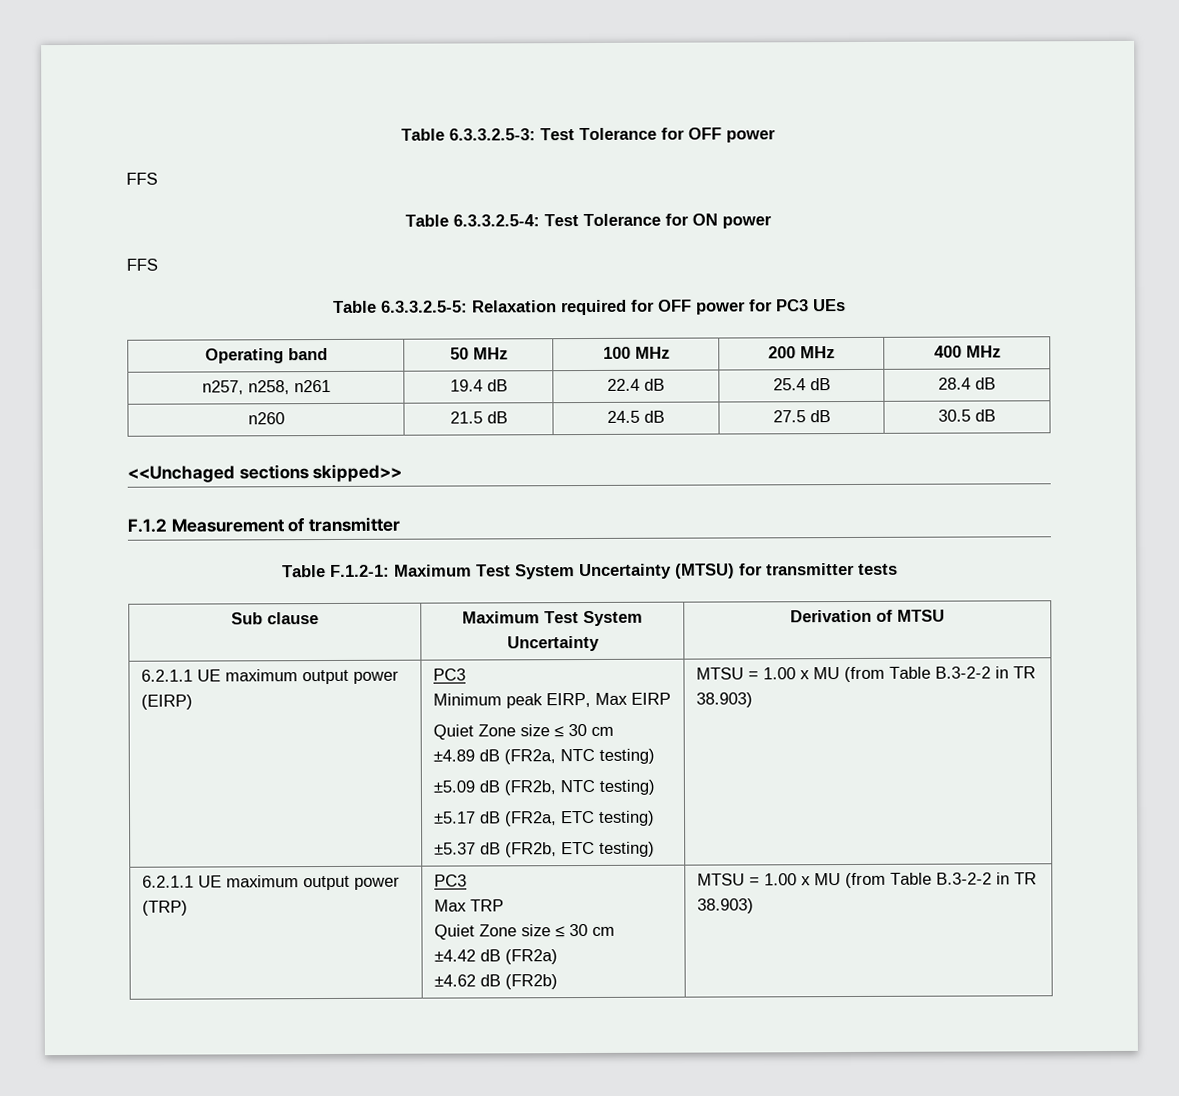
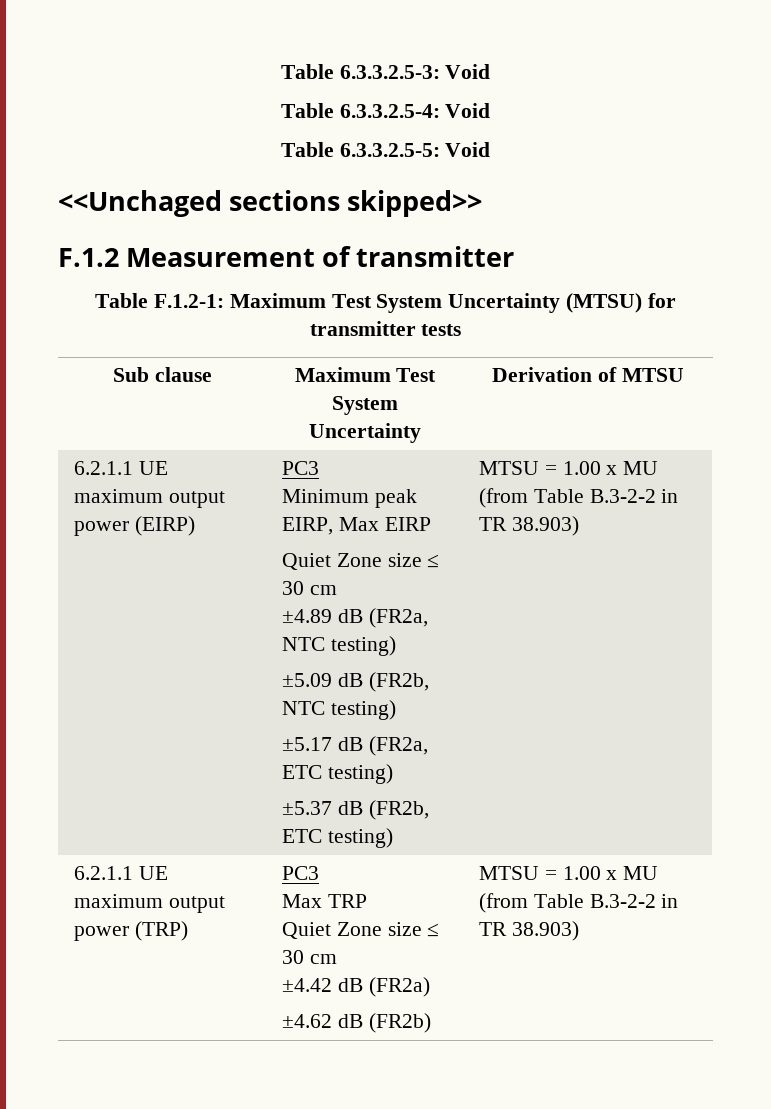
[540,127,776,143] [126,172,158,185] [405,213,772,229] [126,258,158,271] [332,299,846,316] [204,348,328,364] [449,347,508,360] [602,346,670,359] [768,346,835,359] [933,345,1001,358] [201,379,331,395] [449,379,508,392] [607,378,665,391] [772,378,831,391] [938,377,996,390] [247,412,285,425] [449,411,508,424] [607,410,665,423] [772,410,831,423] [938,409,996,422] Test Tolerance for OFF power // FFS // Table 6.3.3.2.5-4: Test Tolerance for ON power // FFS // Table 6.3.3.2.5-5: Relaxation required for OFF power for PC3 UEs // Operating band | 50 MHz | 100 MHz | 200 MHz | 400 MHz // n257, n258, n261 | 19.4 dB | 22.4 dB | 25.4 dB | 28.4 dB // n260 | 21.5 dB | 24.5 dB | 27.5 dB | 30.5 dB -> [445,64,491,79] [280,103,491,118] [280,142,491,157] Void // Table 6.3.3.2.5-4: Void // Table 6.3.3.2.5-5: Void

